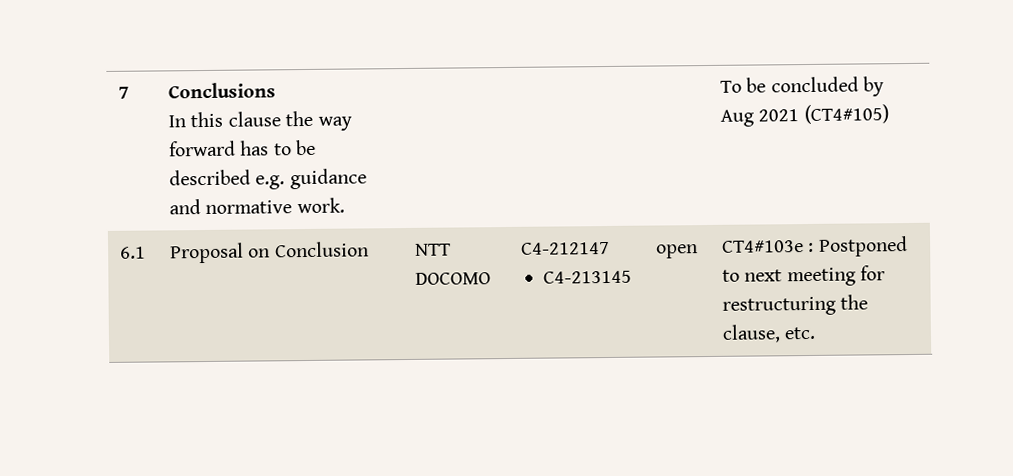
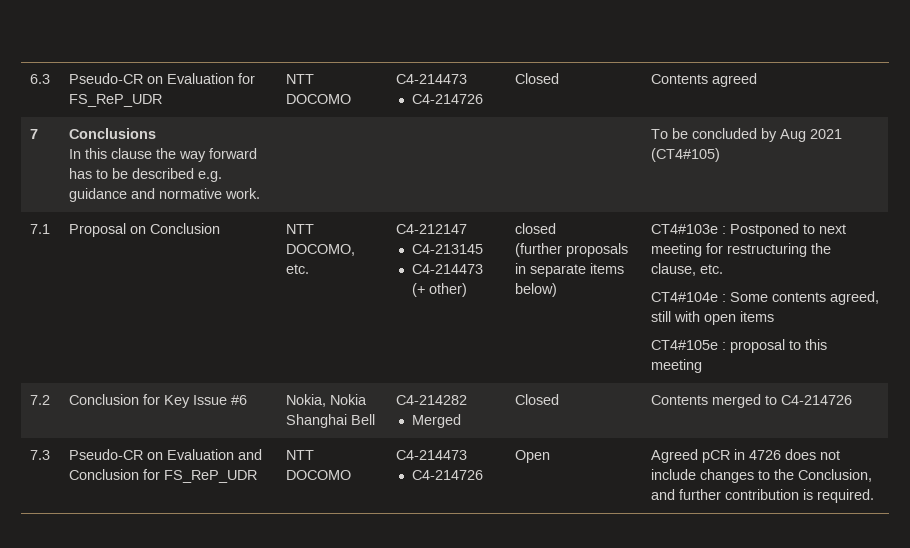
(118, 92) none -> [30,74,51,84] [69,73,256,84] [69,94,163,107] [286,74,315,84] [286,94,352,104] [396,74,468,84] [412,94,484,104] [515,73,560,84] [651,73,758,87] 6.3 | Pseudo-CR on Evaluation for FS_ReP_UDR | NTT DOCOMO | C4-214473 // C4-214726 | Closed | Contents agreed //
[120,246,147,259] 6.1 -> [30,224,51,234] 7.1
[415,272,492,285] DOCOMO -> [286,244,356,256] [286,264,310,274] DOCOMO, etc.
[656,244,699,259] | open -> [412,264,484,274] [412,283,468,297] [515,223,557,234] [515,243,629,257] [515,263,625,277] [515,283,558,297] // C4-214473 (+ other) | closed // (further proposals in separate items below)
(817, 333) none -> [651,291,880,305] [651,311,775,325] [651,339,828,353] [651,359,703,373] [30,395,51,405] [69,394,248,408] [286,394,368,407] [286,414,376,428] [396,395,468,405] [412,414,462,428] [515,394,560,405] [651,394,853,408] [30,450,51,460] [69,449,263,460] [69,469,258,483] [286,450,315,460] [286,470,352,480] [396,450,468,460] [412,470,484,480] [515,450,551,463] [651,449,841,463] [651,469,873,483] [651,489,875,503] // CT4#104e : Some contents agreed, still with open items // CT4#105e : proposal to this meeting // 7.2 | Conclusion for Key Issue #6 | Nokia, Nokia Shanghai Bell | C4-214282 // Merged | Closed | Contents merged to C4-214726 // 7.3 | Pseudo-CR on Evaluation and Conclusion for FS_ReP_UDR | NTT DOCOMO | C4-214473 // C4-214726 | Open | Agreed pCR in 4726 does not include changes to the Conclusion, and further contribution is required.

